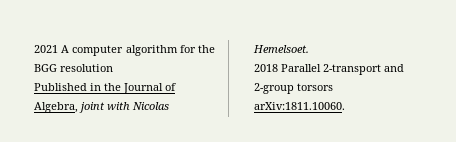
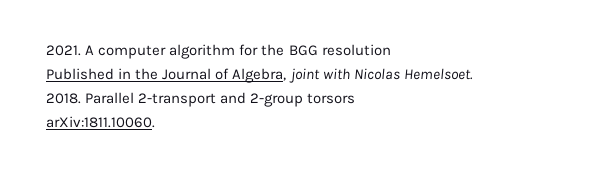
[33,45,58,53] 2021 -> [46,45,82,56] 2021.
[253,64,278,72] 2018 -> [46,93,82,104] 2018.

